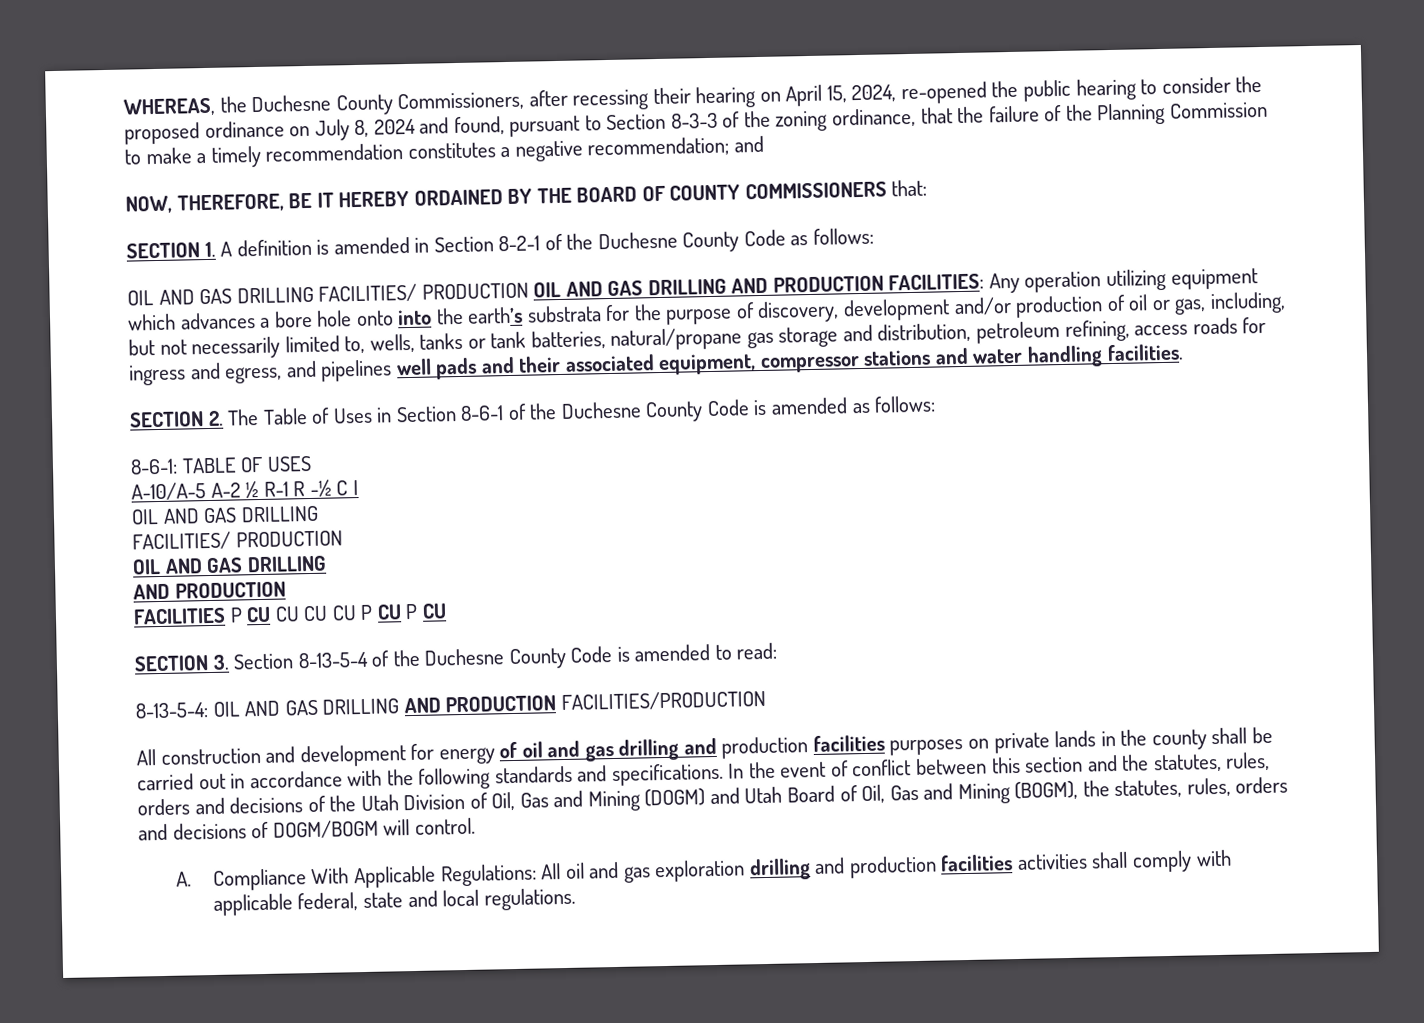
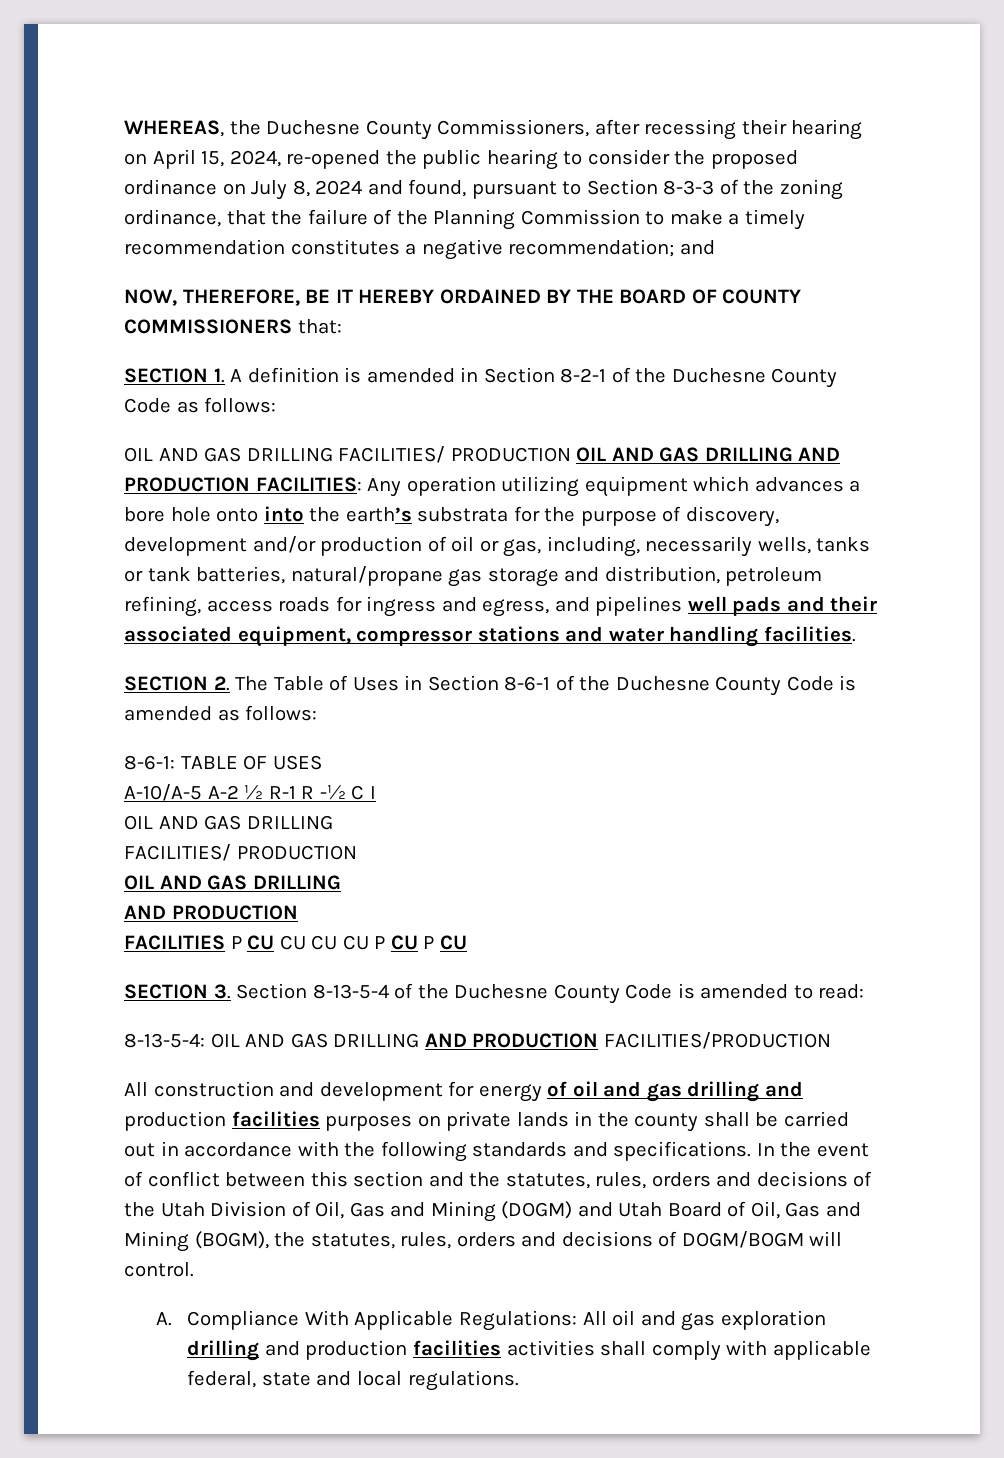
[128,335,366,360] but not necessarily limited to, -> [645,536,753,557] necessarily

